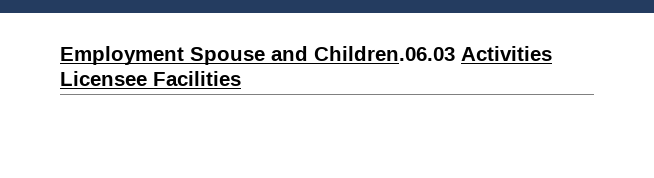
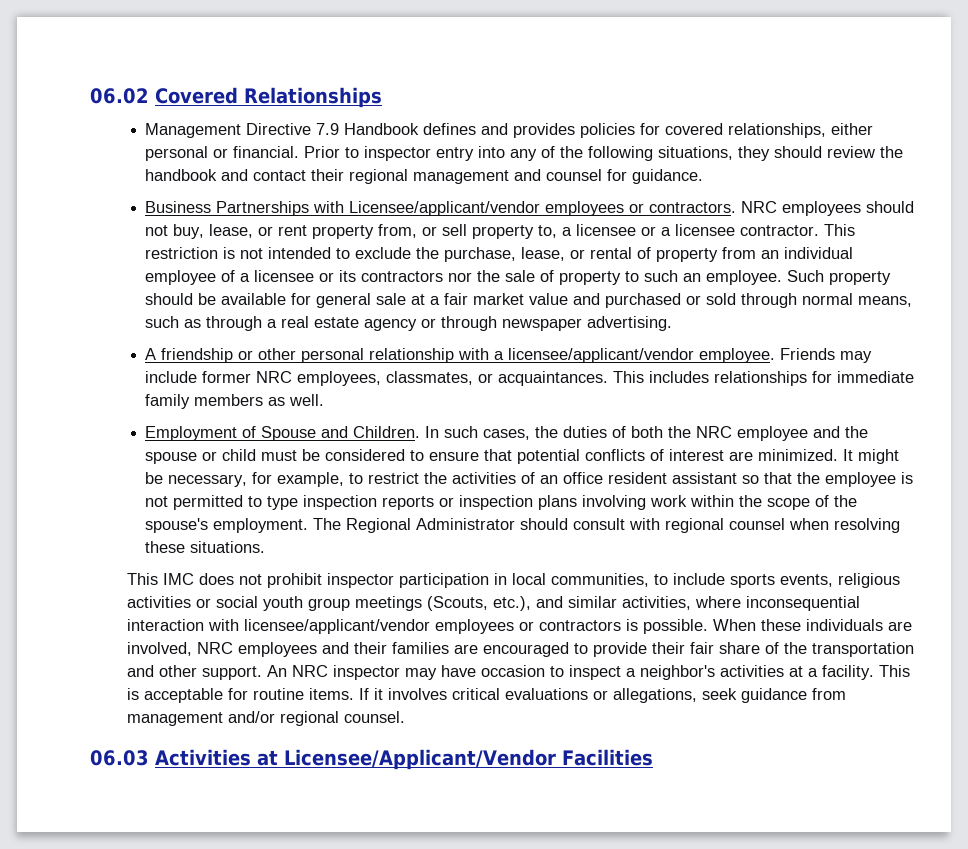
[60,46,552,65] [60,71,147,86] Employment Spouse and Children.06.03 Activities Licensee -> [90,87,382,108] [145,123,874,138] [145,146,904,161] [145,169,704,184] [145,201,915,216] [145,224,856,239] [145,247,854,262] [145,270,892,285] [145,293,913,308] [145,316,673,331] [145,348,873,363] [145,371,915,386] [145,394,325,409] [145,426,869,441] [145,449,900,464] [145,472,914,487] [145,495,858,510] [145,518,901,533] [145,541,266,553] [127,573,901,588] [127,596,861,611] [127,619,913,634] [127,642,915,657] [127,665,911,680] [127,688,847,703] [127,711,406,726] [90,749,556,770] 06.02 Covered Relationships // Management Directive 7.9 Handbook defines and provides policies for covered relationships, either personal or financial. Prior to inspector entry into any of the following situations, they should review the handbook and contact their regional management and counsel for guidance. // Business Partnerships with Licensee/applicant/vendor employees or contractors. NRC employees should not buy, lease, or rent property from, or sell property to, a licensee or a licensee contractor. This restriction is not intended to exclude the purchase, lease, or rental of property from an individual employee of a licensee or its contractors nor the sale of property to such an employee. Such property should be available for general sale at a fair market value and purchased or sold through normal means, such as through a real estate agency or through newspaper advertising. // A friendship or other personal relationship with a licensee/applicant/vendor employee. Friends may include former NRC employees, classmates, or acquaintances. This includes relationships for immediate family members as well. // Employment of Spouse and Children. In such cases, the duties of both the NRC employee and the spouse or child must be considered to ensure that potential conflicts of interest are minimized. It might be necessary, for example, to restrict the activities of an office resident assistant so that the employee is not permitted to type inspection reports or inspection plans involving work within the scope of the spouse's employment. The Regional Administrator should consult with regional counsel when resolving these situations. // This IMC does not prohibit inspector participation in local communities, to include sports events, religious activities or social youth group meetings (Scouts, etc.), and similar activities, where inconsequential interaction with licensee/applicant/vendor employees or contractors is possible. When these individuals are involved, NRC employees and their families are encouraged to provide their fair share of the transportation and other support. An NRC inspector may have occasion to inspect a neighbor's activities at a facility. This is acceptable for routine items. If it involves critical evaluations or allegations, seek guidance from management and/or regional counsel. // 06.03 Activities at Licensee/Applicant/Vendor

